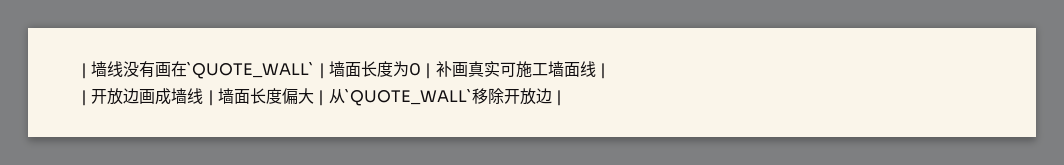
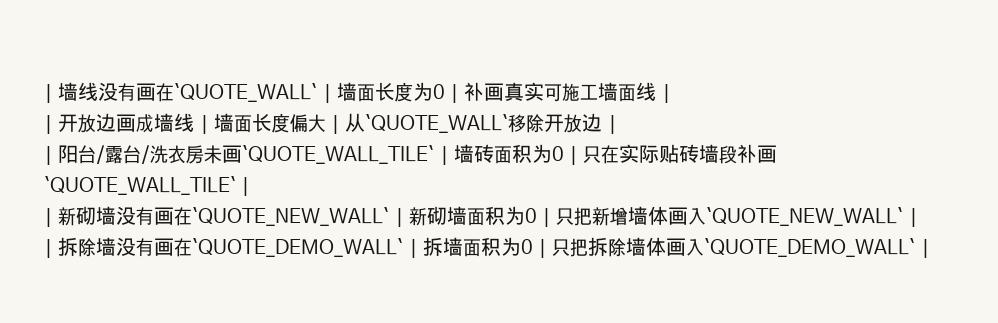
(562, 98) none -> [44,144,778,165] [44,176,251,196] [44,206,918,227] [44,237,930,258] // | 阳台/露台/洗衣房未画`QUOTE_WALL_TILE` | 墙砖面积为0 | 只在实际贴砖墙段补画`QUOTE_WALL_TILE` | // | 新砌墙没有画在`QUOTE_NEW_WALL` | 新砌墙面积为0 | 只把新增墙体画入`QUOTE_NEW_WALL` | // | 拆除墙没有画在`QUOTE_DEMO_WALL` | 拆墙面积为0 | 只把拆除墙体画入`QUOTE_DEMO_WALL` |

